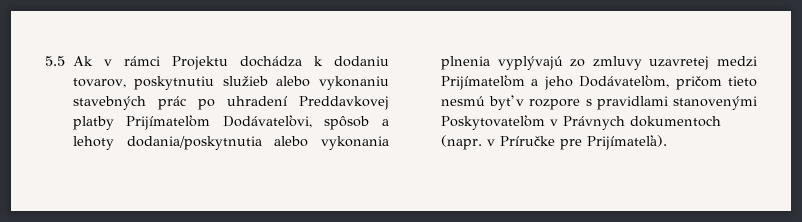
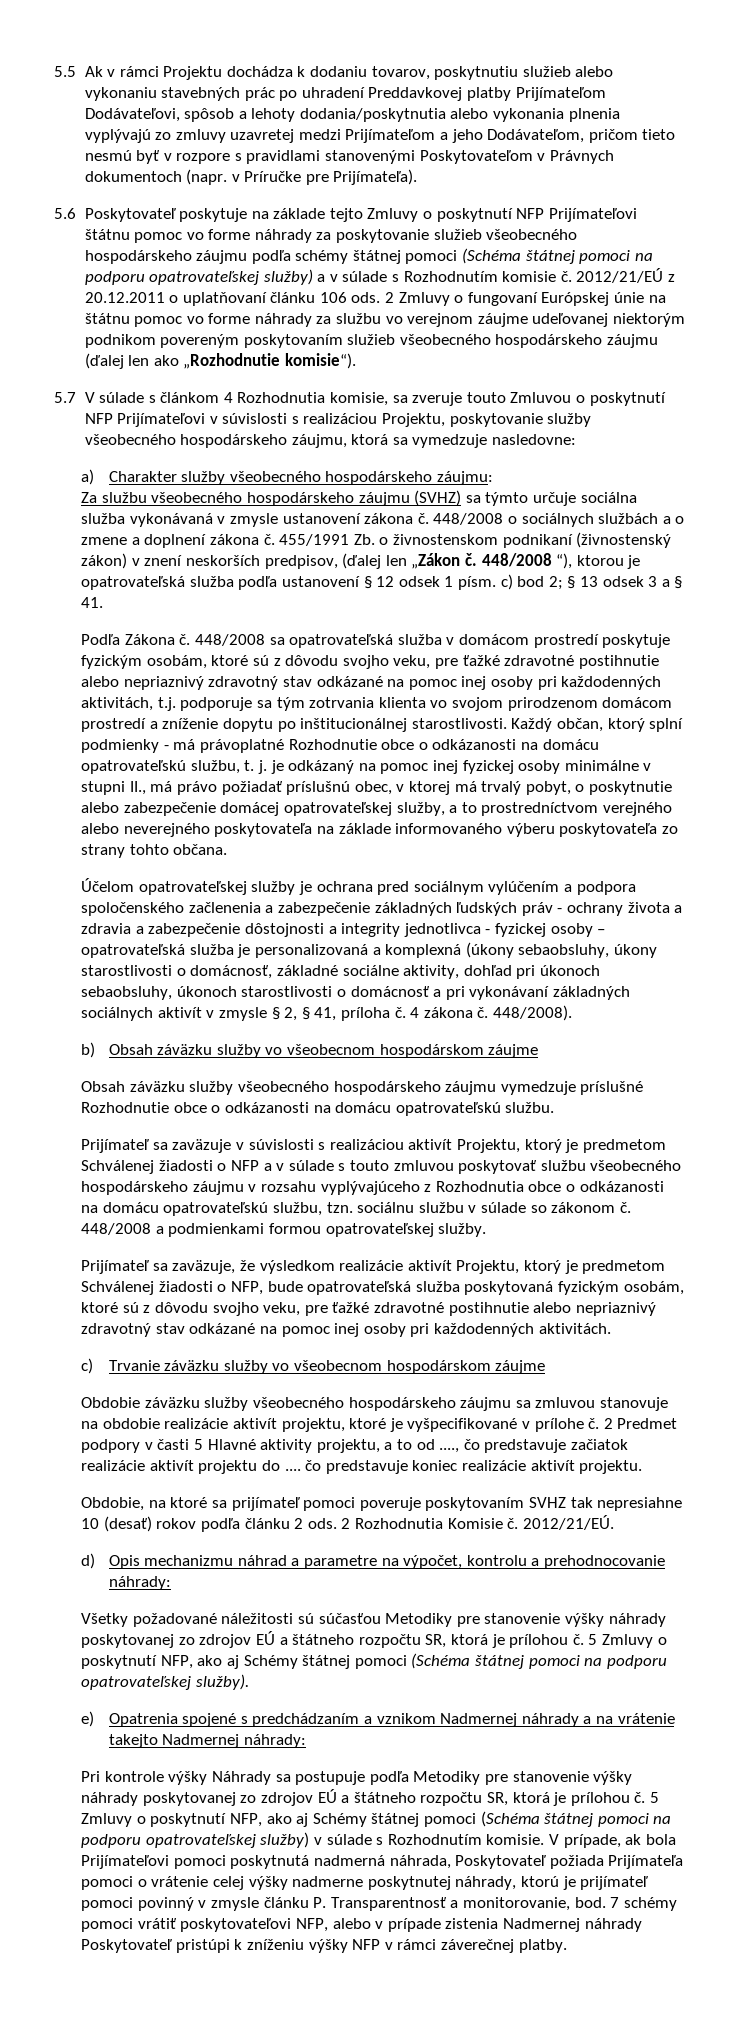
(667, 142) none -> [54,208,637,222] [84,229,578,243] [84,248,653,264] [84,268,675,285] [84,292,666,306] [84,313,685,327] [84,334,659,348] [84,353,356,369] [54,392,666,406] [84,413,592,427] [84,434,577,448] [81,469,493,485] [81,490,637,506] [81,513,685,527] [81,532,672,548] [81,553,641,569] [81,574,683,590] [81,597,104,608] [81,634,671,648] [81,655,659,669] [81,676,662,690] [81,697,673,711] [81,718,684,732] [81,739,599,753] [81,760,652,774] [81,781,672,795] [81,802,673,816] [81,823,679,837] [81,844,228,858] [81,878,636,895] [81,902,683,916] [81,923,606,937] [81,942,658,958] [81,965,601,979] [81,986,631,1000] [81,1005,572,1021] [81,1042,539,1058] [81,1081,644,1095] [81,1102,555,1116] [81,1139,666,1153] [81,1160,682,1174] [81,1181,664,1195] [81,1202,631,1216] [81,1223,487,1237] [81,1260,666,1274] [81,1281,684,1295] [81,1302,656,1316] [81,1323,611,1337] [81,1358,546,1374] [81,1397,669,1411] [81,1418,678,1432] [81,1439,628,1453] [81,1460,643,1474] [81,1497,683,1511] [81,1515,614,1532] [81,1553,665,1569] [108,1576,171,1590] [81,1613,666,1627] [81,1631,667,1648] [81,1653,667,1669] [81,1674,249,1690] [81,1711,675,1727] [108,1734,306,1748] [81,1771,633,1785] [81,1789,659,1806] [81,1811,672,1827] [81,1832,676,1848] [81,1855,684,1869] [81,1876,649,1890] [81,1897,677,1911] [81,1918,642,1932] [81,1939,567,1953] // 5.6 Poskytovateľ poskytuje na základe tejto Zmluvy o poskytnutí NFP Prijímateľovi štátnu pomoc vo forme náhrady za poskytovanie služieb všeobecného hospodárskeho záujmu podľa schémy štátnej pomoci (Schéma štátnej pomoci na podporu opatrovateľskej služby) a v súlade s Rozhodnutím komisie č. 2012/21/EÚ z 20.12.2011 o uplatňovaní článku 106 ods. 2 Zmluvy o fungovaní Európskej únie na štátnu pomoc vo forme náhrady za službu vo verejnom záujme udeľovanej niektorým podnikom povereným poskytovaním služieb všeobecného hospodárskeho záujmu (ďalej len ako „Rozhodnutie komisie“). // 5.7 V súlade s článkom 4 Rozhodnutia komisie, sa zveruje touto Zmluvou o poskytnutí NFP Prijímateľovi v súvislosti s realizáciou Projektu, poskytovanie služby všeobecného hospodárskeho záujmu, ktorá sa vymedzuje nasledovne: // a) Charakter služby všeobecného hospodárskeho záujmu: // Za službu všeobecného hospodárskeho záujmu (SVHZ) sa týmto určuje sociálna služba vykonávaná v zmysle ustanovení zákona č. 448/2008 o sociálnych službách a o zmene a doplnení zákona č. 455/1991 Zb. o živnostenskom podnikaní (živnostenský zákon) v znení neskorších predpisov, (ďalej len „Zákon č. 448/2008 “), ktorou je opatrovateľská služba podľa ustanovení § 12 odsek 1 písm. c) bod 2; § 13 odsek 3 a § 41. // Podľa Zákona č. 448/2008 sa opatrovateľská služba v domácom prostredí poskytuje fyzickým osobám, ktoré sú z dôvodu svojho veku, pre ťažké zdravotné postihnutie alebo nepriaznivý zdravotný stav odkázané na pomoc inej osoby pri každodenných aktivitách, t.j. podporuje sa tým zotrvania klienta vo svojom prirodzenom domácom prostredí a zníženie dopytu po inštitucionálnej starostlivosti. Každý občan, ktorý splní podmienky - má právoplatné Rozhodnutie obce o odkázanosti na domácu opatrovateľskú službu, t. j. je odkázaný na pomoc inej fyzickej osoby minimálne v stupni II., má právo požiadať príslušnú obec, v ktorej má trvalý pobyt, o poskytnutie alebo zabezpečenie domácej opatrovateľskej služby, a to prostredníctvom verejného alebo neverejného poskytovateľa na základe informovaného výberu poskytovateľa zo strany tohto občana. // Účelom opatrovateľskej služby je ochrana pred sociálnym vylúčením a podpora spoločenského začlenenia a zabezpečenie základných ľudských práv - ochrany života a zdravia a zabezpečenie dôstojnosti a integrity jednotlivca - fyzickej osoby – opatrovateľská služba je personalizovaná a komplexná (úkony sebaobsluhy, úkony starostlivosti o domácnosť, základné sociálne aktivity, dohľad pri úkonoch sebaobsluhy, úkonoch starostlivosti o domácnosť a pri vykonávaní základných sociálnych aktivít v zmysle § 2, § 41, príloha č. 4 zákona č. 448/2008). // b) Obsah záväzku služby vo všeobecnom hospodárskom záujme // Obsah záväzku služby všeobecného hospodárskeho záujmu vymedzuje príslušné Rozhodnutie obce o odkázanosti na domácu opatrovateľskú službu. // Prijímateľ sa zaväzuje v súvislosti s realizáciou aktivít Projektu, ktorý je predmetom Schválenej žiadosti o NFP a v súlade s touto zmluvou poskytovať službu všeobecného hospodárskeho záujmu v rozsahu vyplývajúceho z Rozhodnutia obce o odkázanosti na domácu opatrovateľskú službu, tzn. sociálnu službu v súlade so zákonom č. 448/2008 a podmienkami formou opatrovateľskej služby. // Prijímateľ sa zaväzuje, že výsledkom realizácie aktivít Projektu, ktorý je predmetom Schválenej žiadosti o NFP, bude opatrovateľská služba poskytovaná fyzickým osobám, ktoré sú z dôvodu svojho veku, pre ťažké zdravotné postihnutie alebo nepriaznivý zdravotný stav odkázané na pomoc inej osoby pri každodenných aktivitách. // c) Trvanie záväzku služby vo všeobecnom hospodárskom záujme // Obdobie záväzku služby všeobecného hospodárskeho záujmu sa zmluvou stanovuje na obdobie realizácie aktivít projektu, ktoré je vyšpecifikované v prílohe č. 2 Predmet podpory v časti 5 Hlavné aktivity projektu, a to od ...., čo predstavuje začiatok realizácie aktivít projektu do .... čo predstavuje koniec realizácie aktivít projektu. // Obdobie, na ktoré sa prijímateľ pomoci poveruje poskytovaním SVHZ tak nepresiahne 10 (desať) rokov podľa článku 2 ods. 2 Rozhodnutia Komisie č. 2012/21/EÚ. // d) Opis mechanizmu náhrad a parametre na výpočet, kontrolu a prehodnocovanie náhrady: // Všetky požadované náležitosti sú súčasťou Metodiky pre stanovenie výšky náhrady poskytovanej zo zdrojov EÚ a štátneho rozpočtu SR, ktorá je prílohou č. 5 Zmluvy o poskytnutí NFP, ako aj Schémy štátnej pomoci (Schéma štátnej pomoci na podporu opatrovateľskej služby). // e) Opatrenia spojené s predchádzaním a vznikom Nadmernej náhrady a na vrátenie takejto Nadmernej náhrady: // Pri kontrole výšky Náhrady sa postupuje podľa Metodiky pre stanovenie výšky náhrady poskytovanej zo zdrojov EÚ a štátneho rozpočtu SR, ktorá je prílohou č. 5 Zmluvy o poskytnutí NFP, ako aj Schémy štátnej pomoci (Schéma štátnej pomoci na podporu opatrovateľskej služby) v súlade s Rozhodnutím komisie. V prípade, ak bola Prijímateľovi pomoci poskytnutá nadmerná náhrada, Poskytovateľ požiada Prijímateľa pomoci o vrátenie celej výšky nadmerne poskytnutej náhrady, ktorú je prijímateľ pomoci povinný v zmysle článku P. Transparentnosť a monitorovanie, bod. 7 schémy pomoci vrátiť poskytovateľovi NFP, alebo v prípade zistenia Nadmernej náhrady Poskytovateľ pristúpi k zníženiu výšky NFP v rámci záverečnej platby.

